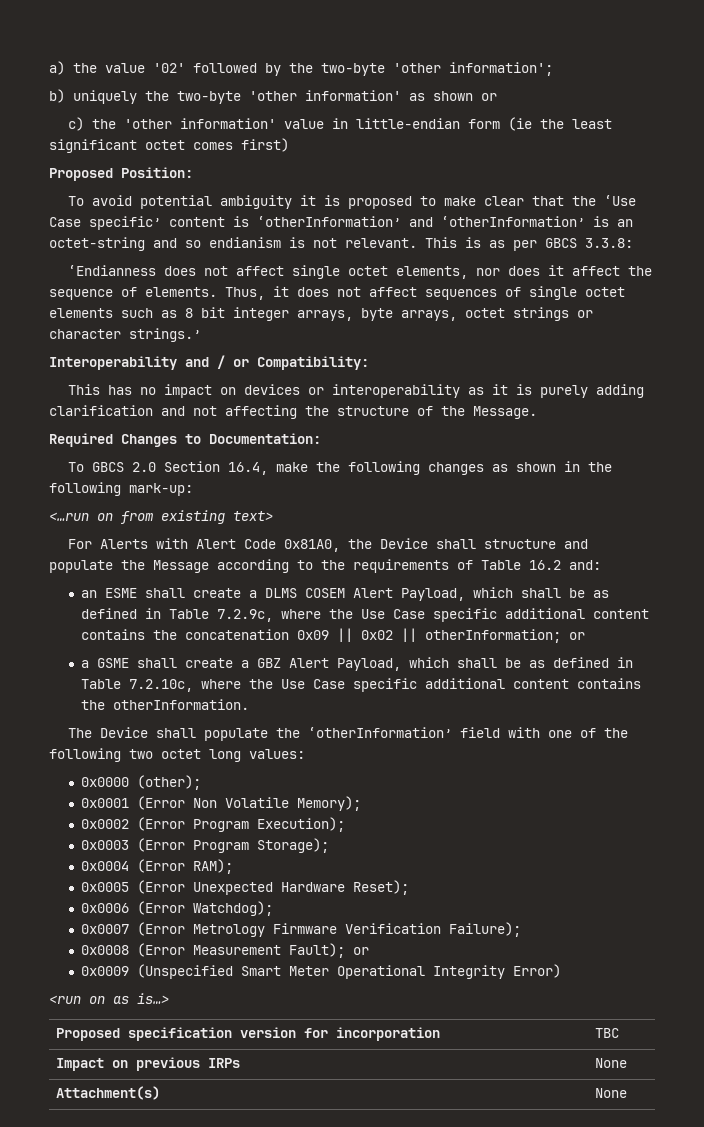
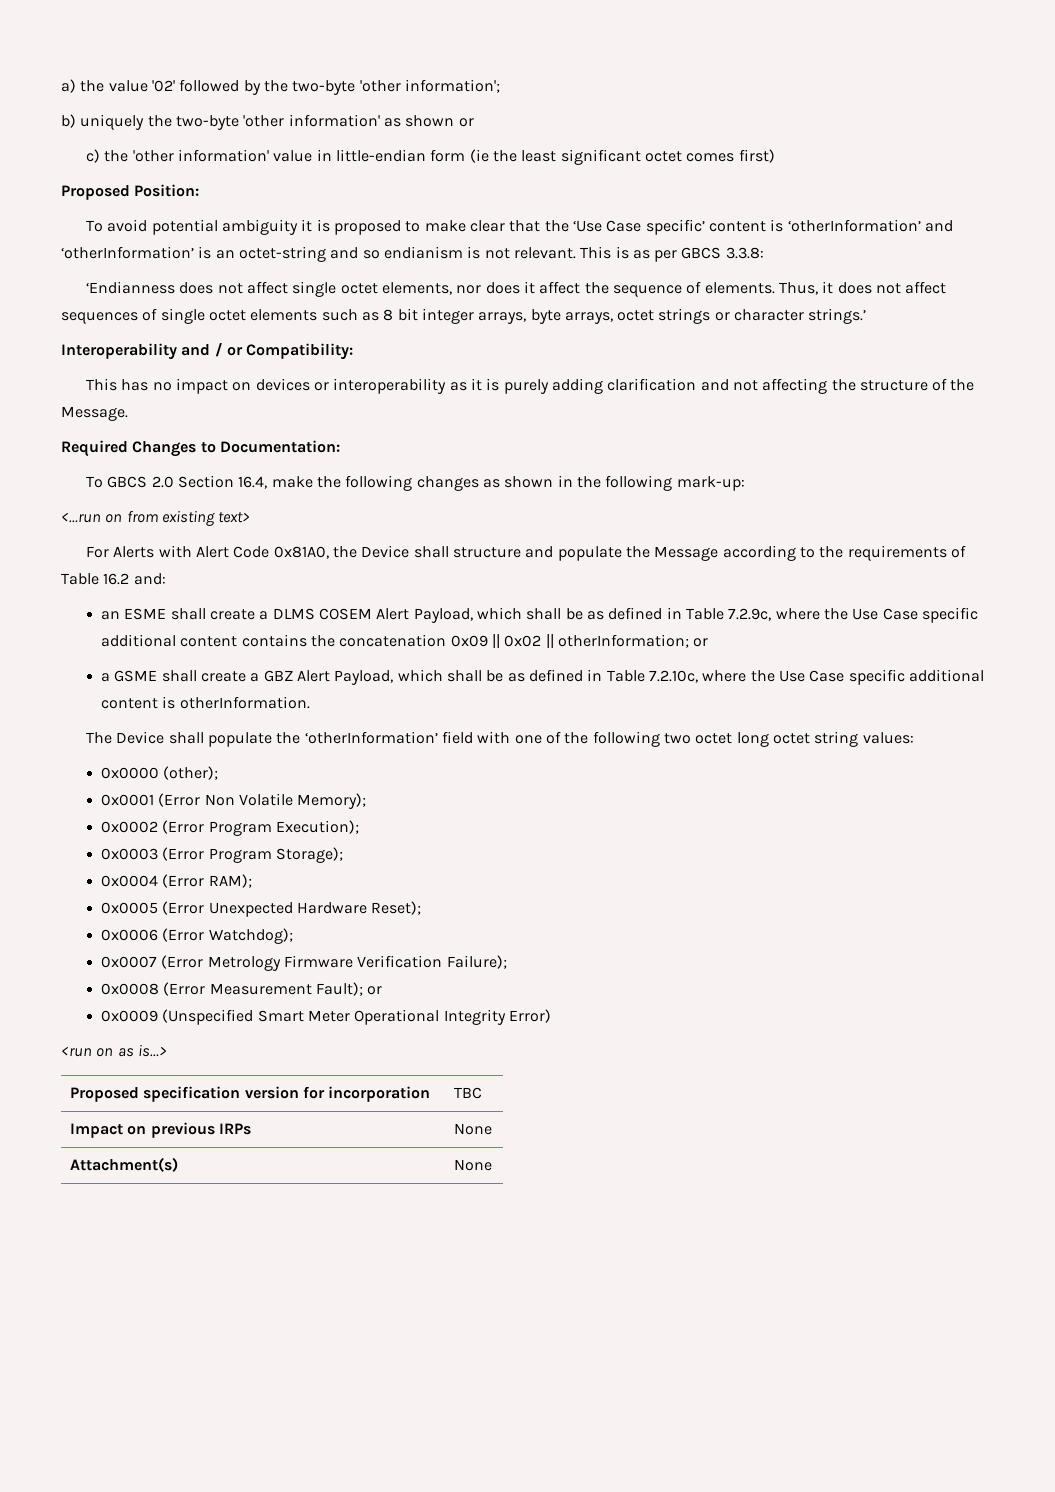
[577,678,642,689] [81,700,106,710] contains the -> [162,696,176,709] is
(241, 755) none -> [772,731,859,747] octet string

